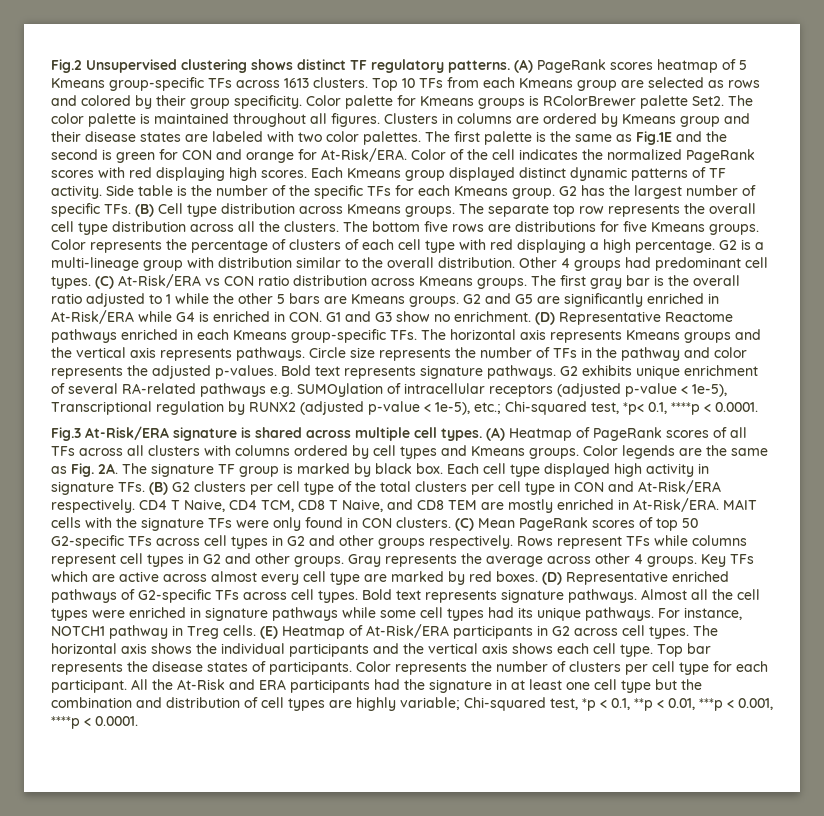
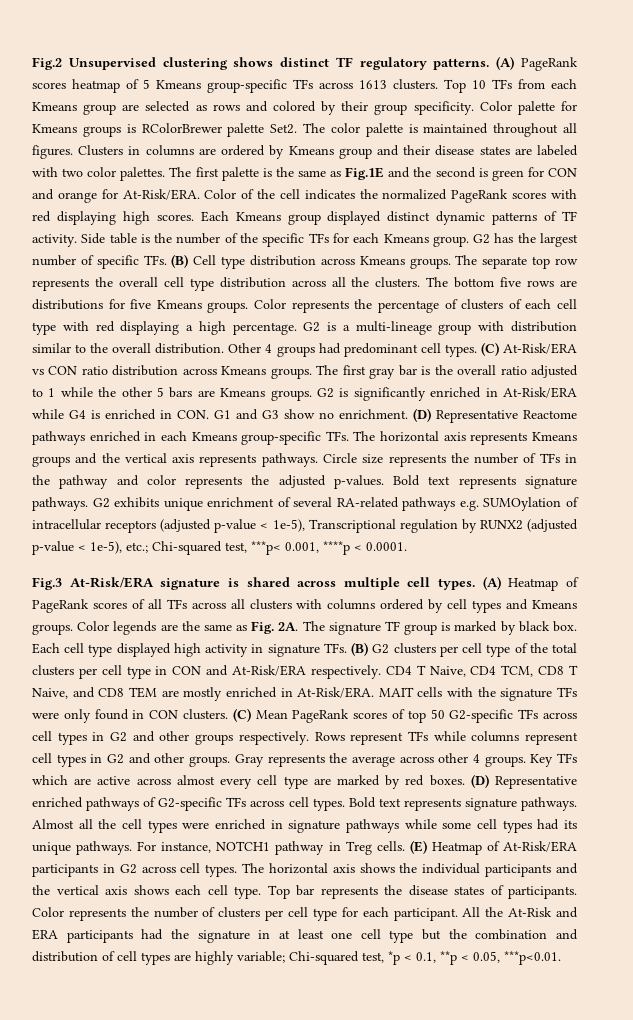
[485,293,560,304] and G5 are -> [339,388,349,397] is
[623,402,667,415] *p< 0.1, -> [251,541,319,555] ***p< 0.001,
[668,698,773,711] [51,716,138,729] 0.01, ***p < 0.001, ****p < 0.0001. -> [473,951,561,965] 0.05, ***p<0.01.

